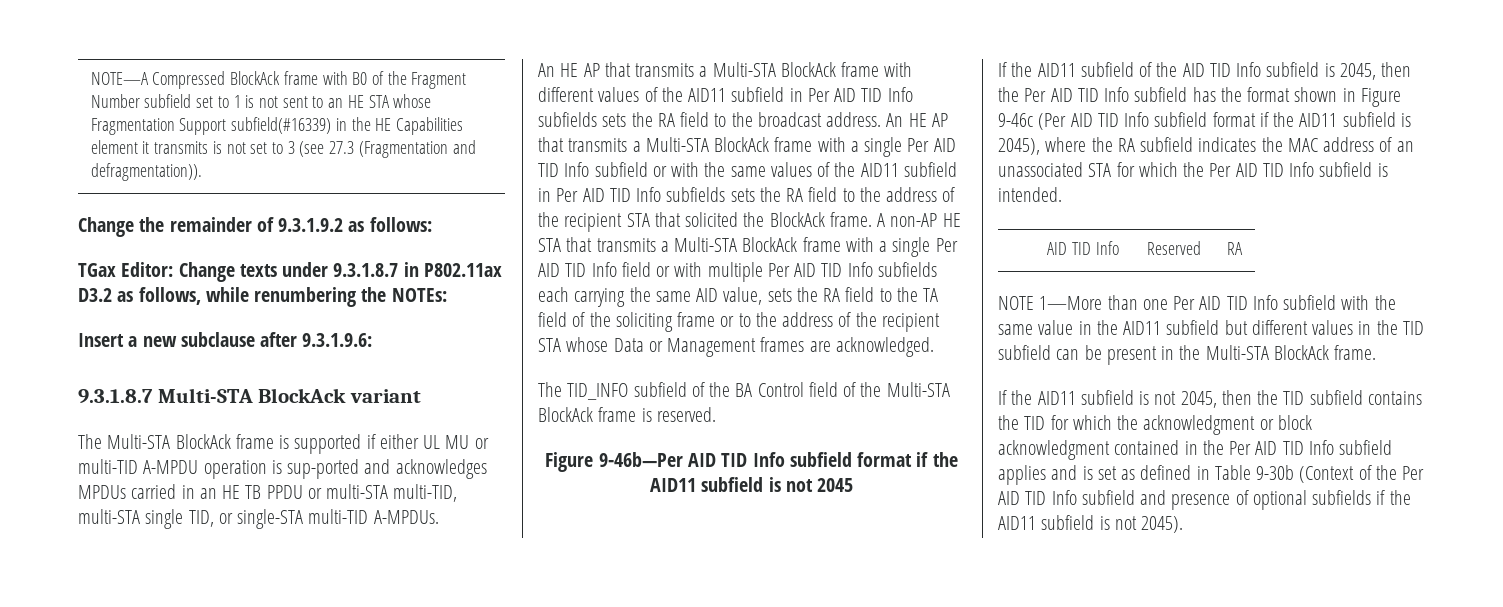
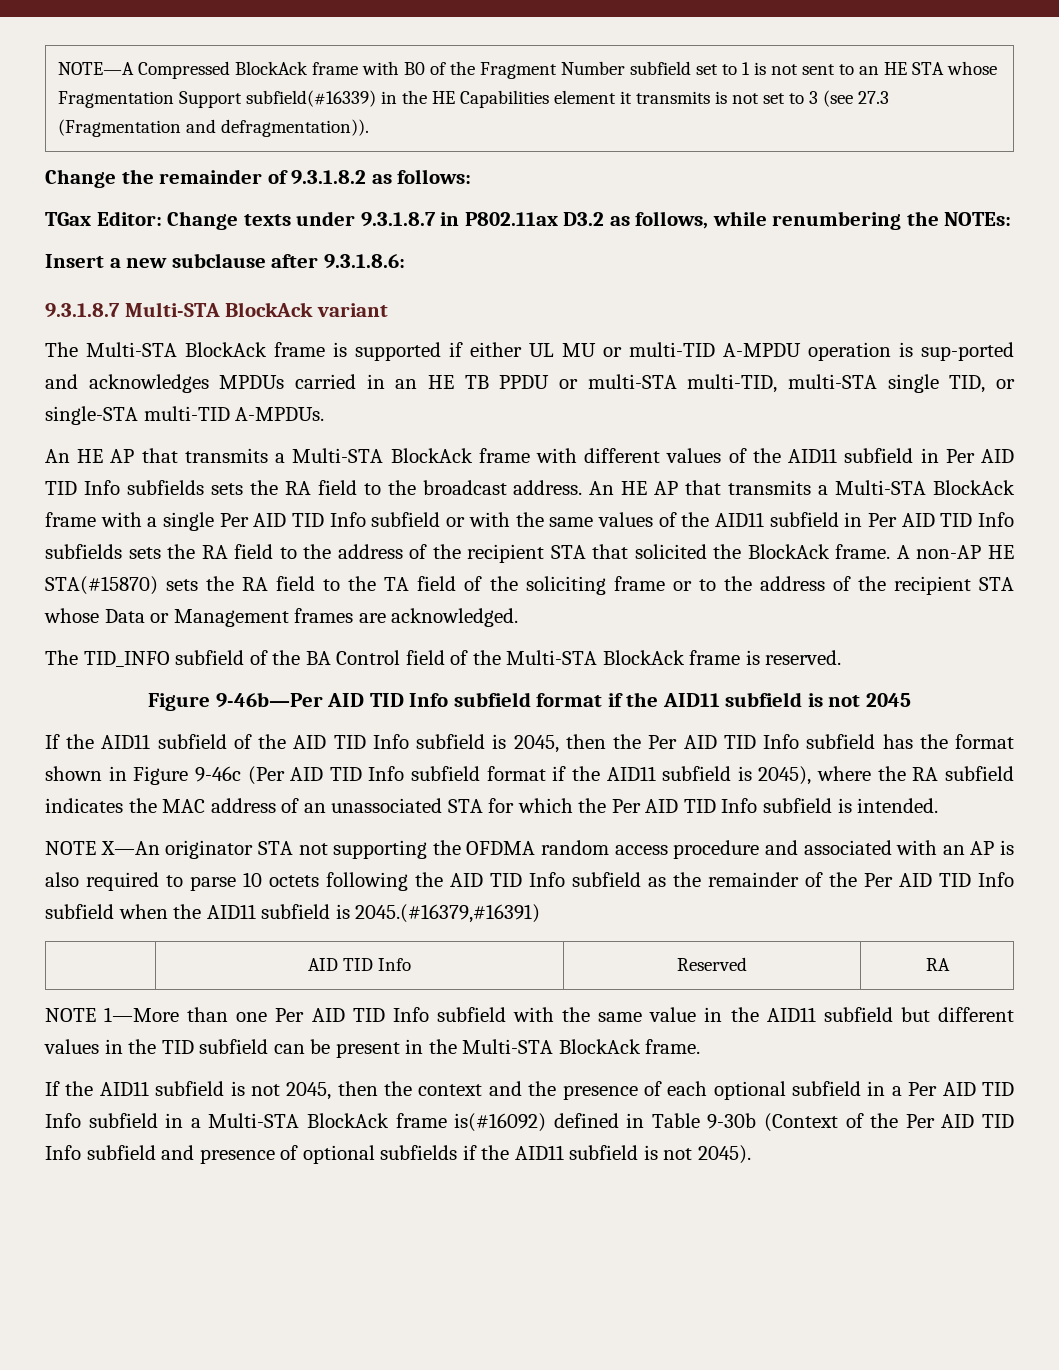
[278,218,344,232] 9.3.1.9.2 -> [291,170,367,185] 9.3.1.8.2
[302,333,373,347] 9.3.1.9.6: -> [323,254,405,269] 9.3.1.8.6:
[538,237,958,257] [538,262,937,282] [538,287,763,307] STA that transmits a Multi-STA BlockAck frame with a single Per AID TID Info field or with multiple Per AID TID Info subfields each carrying the same AID value, -> [45,576,158,595] STA(#15870)
(1062, 194) none -> [45,840,1014,859] [45,872,1014,891] [45,904,541,923] // NOTE X—An originator STA not supporting the OFDMA random access procedure and associated with an AP is also required to parse 10 octets following the AID TID Info subfield as the remainder of the Per AID TID Info subfield when the AID11 subfield is 2045.(#16379,#16391)
[1283,390,1422,405] [998,415,1312,435] [998,440,1393,460] [998,465,1136,485] TID subfield contains the TID for which the acknowledgment or block acknowledgment contained in the Per AID TID Info subfield applies and is set as -> [418,1081,1015,1100] [45,1113,547,1132] context and the presence of each optional subfield in a Per AID TID Info subfield in a Multi-STA BlockAck frame is(#16092)

